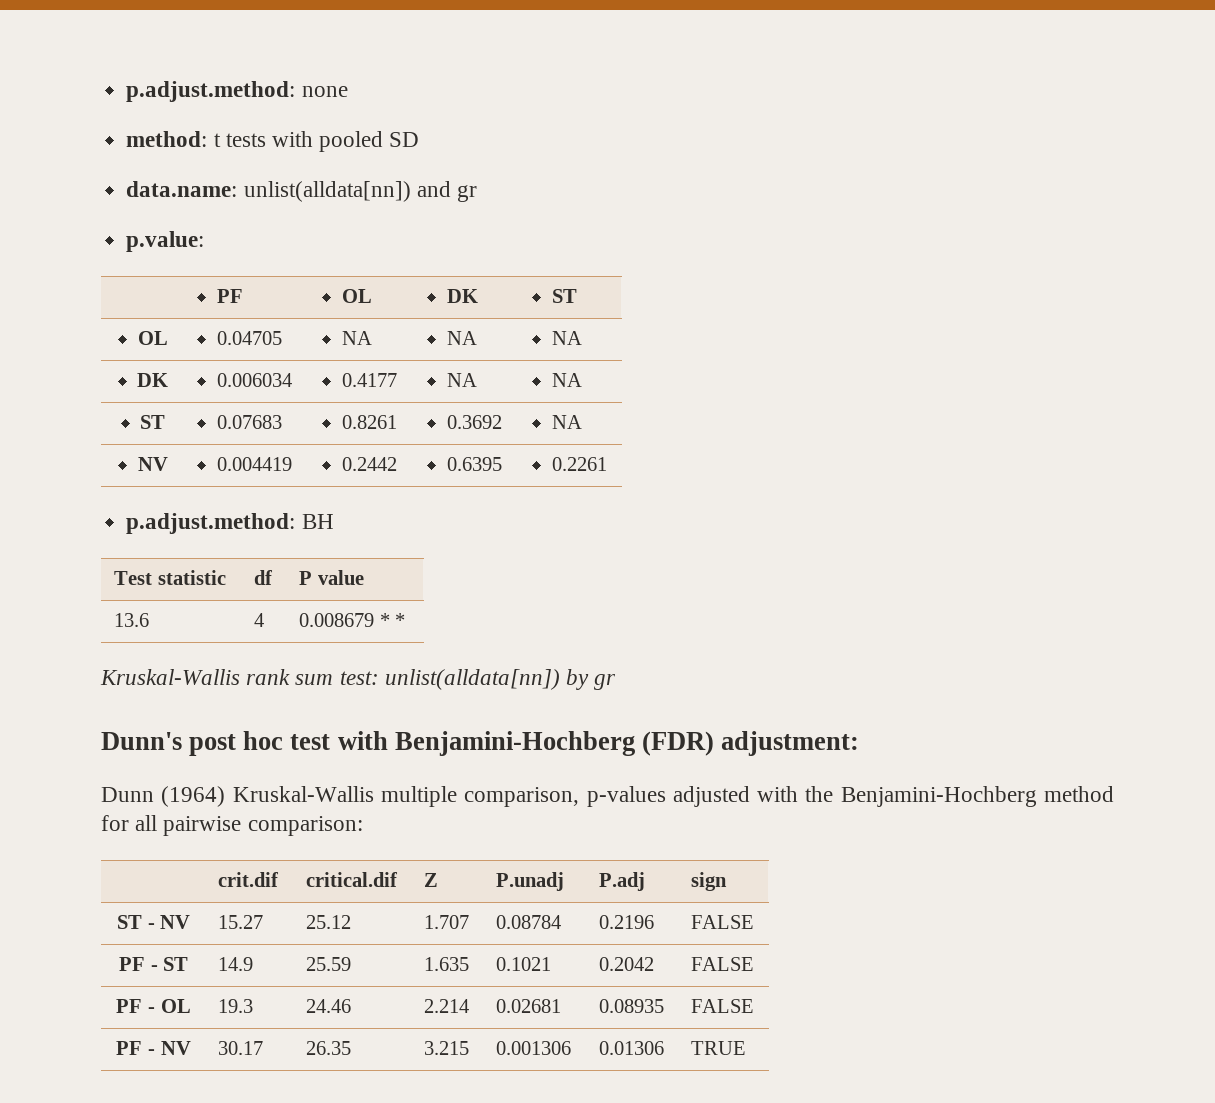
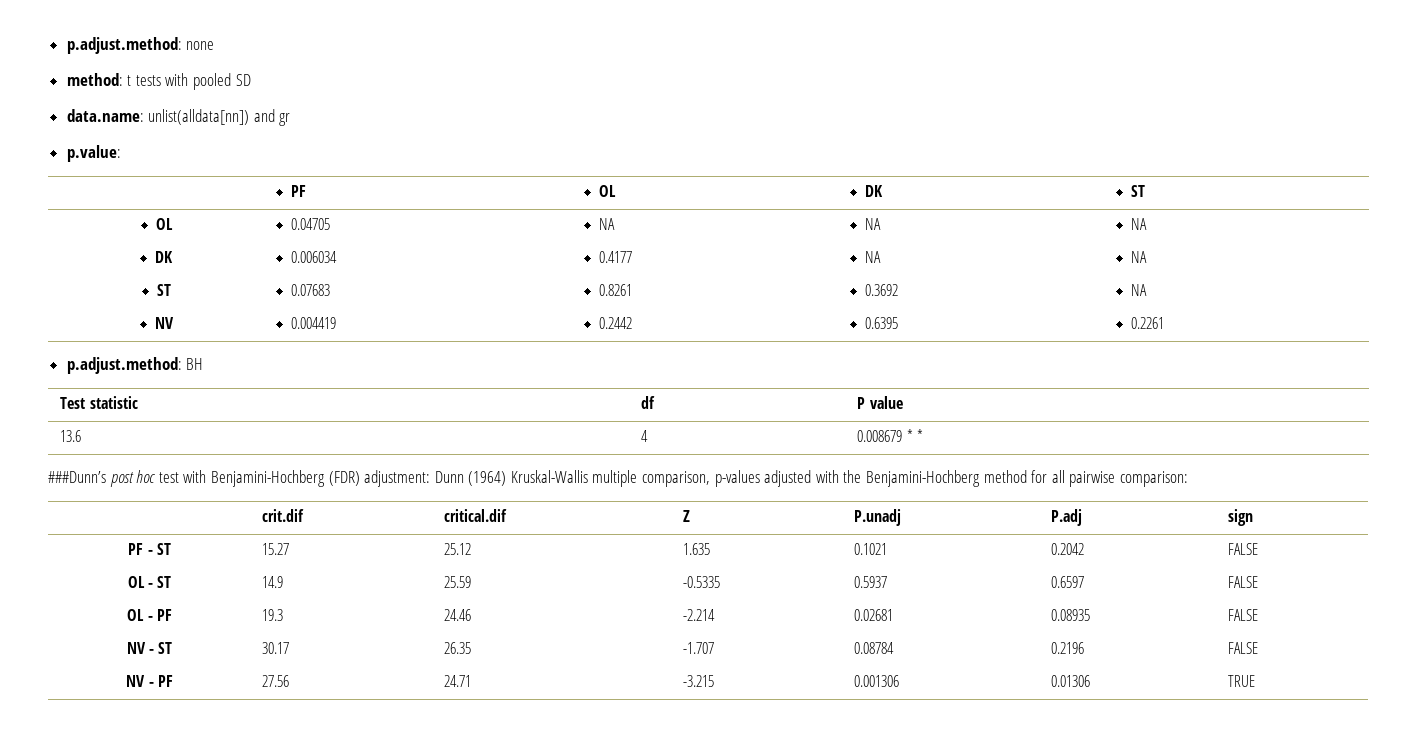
[100,669,617,690] [101,732,182,750] Kruskal-Wallis rank sum test: unlist(alldata[nn]) by gr // Dunn's -> [48,471,106,483] ###Dunn’s
(860, 743) // -> (431, 478) none
[116,915,191,929] ST - NV -> [128,543,171,555] PF - ST
[424,915,470,929] [496,915,562,929] [599,915,655,929] [691,915,755,929] [118,957,189,971] [218,957,254,971] [306,957,352,971] [424,957,470,971] [496,957,552,971] [599,957,655,971] [691,957,755,971] [116,999,191,1013] 1.707 | 0.08784 | 0.2196 | FALSE // PF - ST | 14.9 | 25.59 | 1.635 | 0.1021 | 0.2042 | FALSE // PF - OL -> [683,543,711,555] [854,543,888,555] [1051,543,1085,555] [1228,543,1259,555] [127,576,172,588] [262,576,284,588] [444,576,472,588] [683,576,721,588] [854,576,888,588] [1051,576,1085,588] [1228,576,1259,588] [127,609,172,621] 1.635 | 0.1021 | 0.2042 | FALSE // OL - ST | 14.9 | 25.59 | -0.5335 | 0.5937 | 0.6597 | FALSE // OL - PF
[424,999,470,1013] 2.214 -> [683,609,716,621] -2.214
[116,1041,191,1055] PF - NV -> [126,642,173,654] NV - ST
[424,1041,470,1055] 3.215 -> [683,642,715,654] [854,642,895,654] [1051,642,1085,654] [1228,642,1259,654] [126,675,173,687] [262,675,290,687] [444,675,472,687] [683,675,715,687] -1.707 | 0.08784 | 0.2196 | FALSE // NV - PF | 27.56 | 24.71 | -3.215

